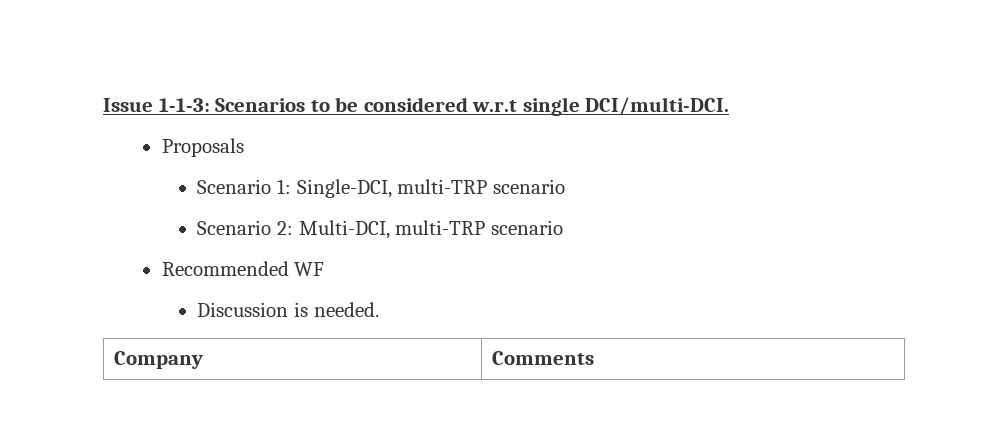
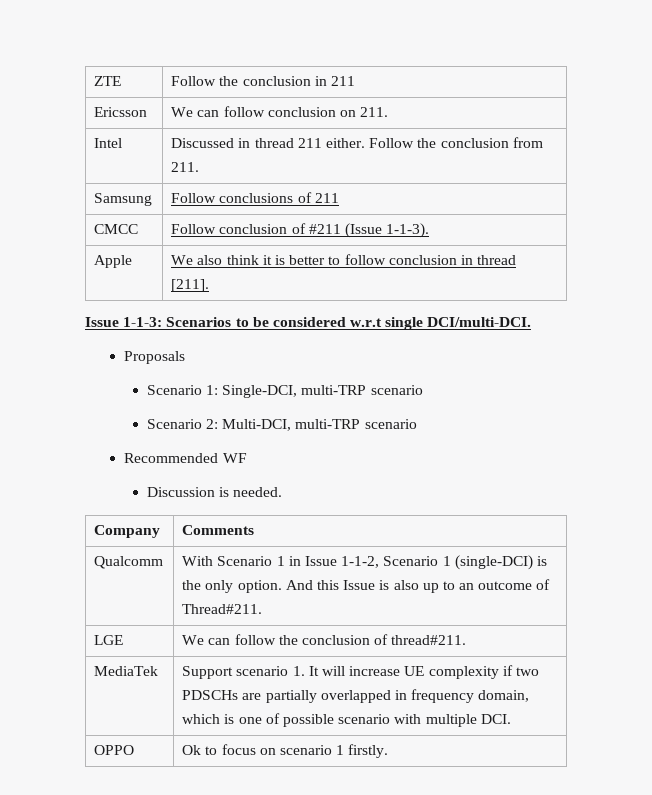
(103, 105) none -> [94,76,122,86] [171,76,355,86] [94,107,148,117] [171,106,389,117] [94,138,123,148] [171,137,543,148] [171,162,200,172] [94,193,153,206] [171,192,339,203] [94,224,139,234] [171,223,430,238] [94,255,133,268] [171,254,517,265] [171,279,210,292] ZTE | Follow the conclusion in 211 // Ericsson | We can follow conclusion on 211. // Intel | Discussed in thread 211 either. Follow the conclusion from 211. // Samsung | Follow conclusions of 211 // CMCC | Follow conclusion of #211 (Issue 1-1-3). // Apple | We also think it is better to follow conclusion in thread [211]. //
(595, 358) none -> [94,556,164,569] [182,555,547,570] [182,579,551,593] [182,604,263,614] [94,635,124,645] [182,634,467,645] [94,666,159,676] [182,665,539,679] [182,689,530,703] [182,713,511,727] [94,745,135,755] [182,744,389,758] // Qualcomm | With Scenario 1 in Issue 1-1-2, Scenario 1 (single-DCI) is the only option. And this Issue is also up to an outcome of Thread#211. // LGE | We can follow the conclusion of thread#211. // MediaTek | Support scenario 1. It will increase UE complexity if two PDSCHs are partially overlapped in frequency domain, which is one of possible scenario with multiple DCI. // OPPO | Ok to focus on scenario 1 firstly.

